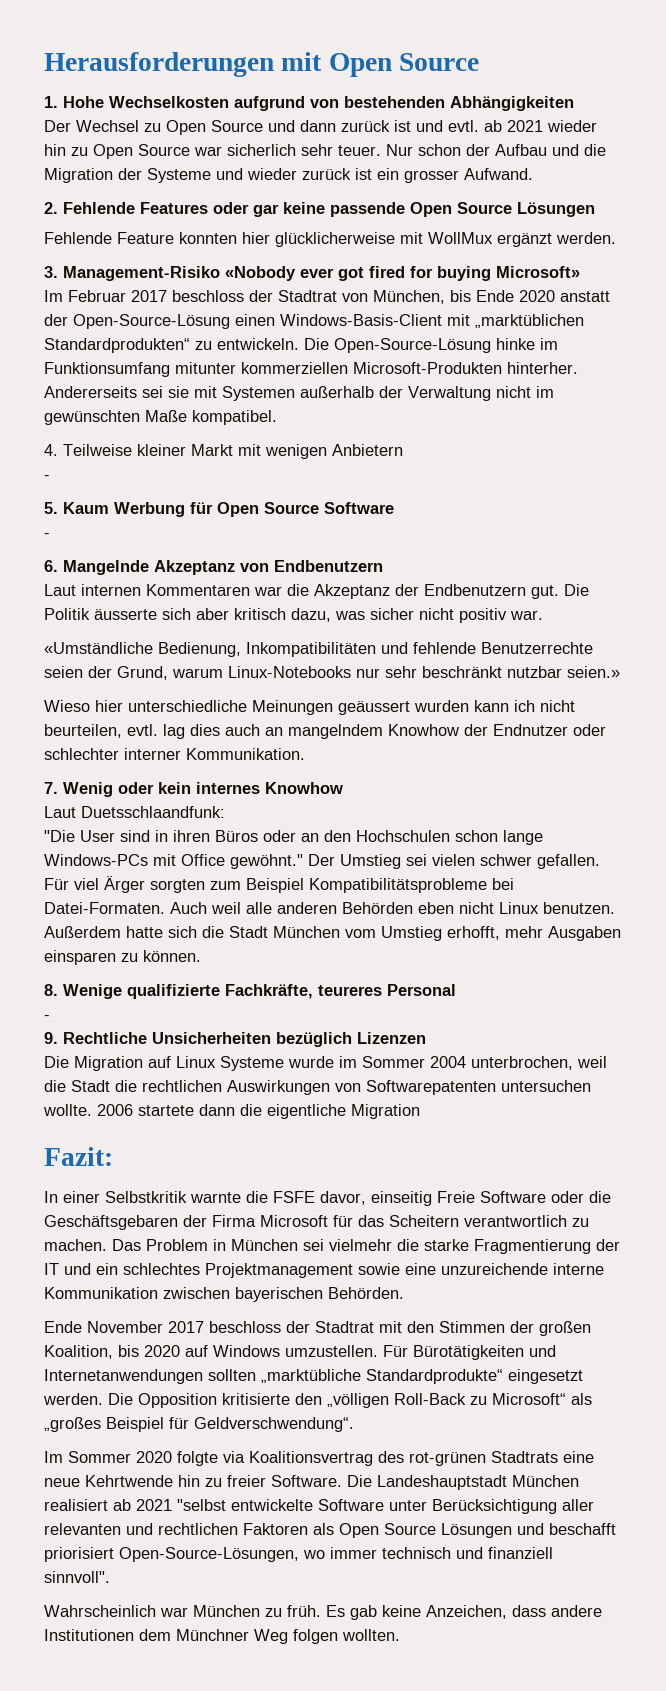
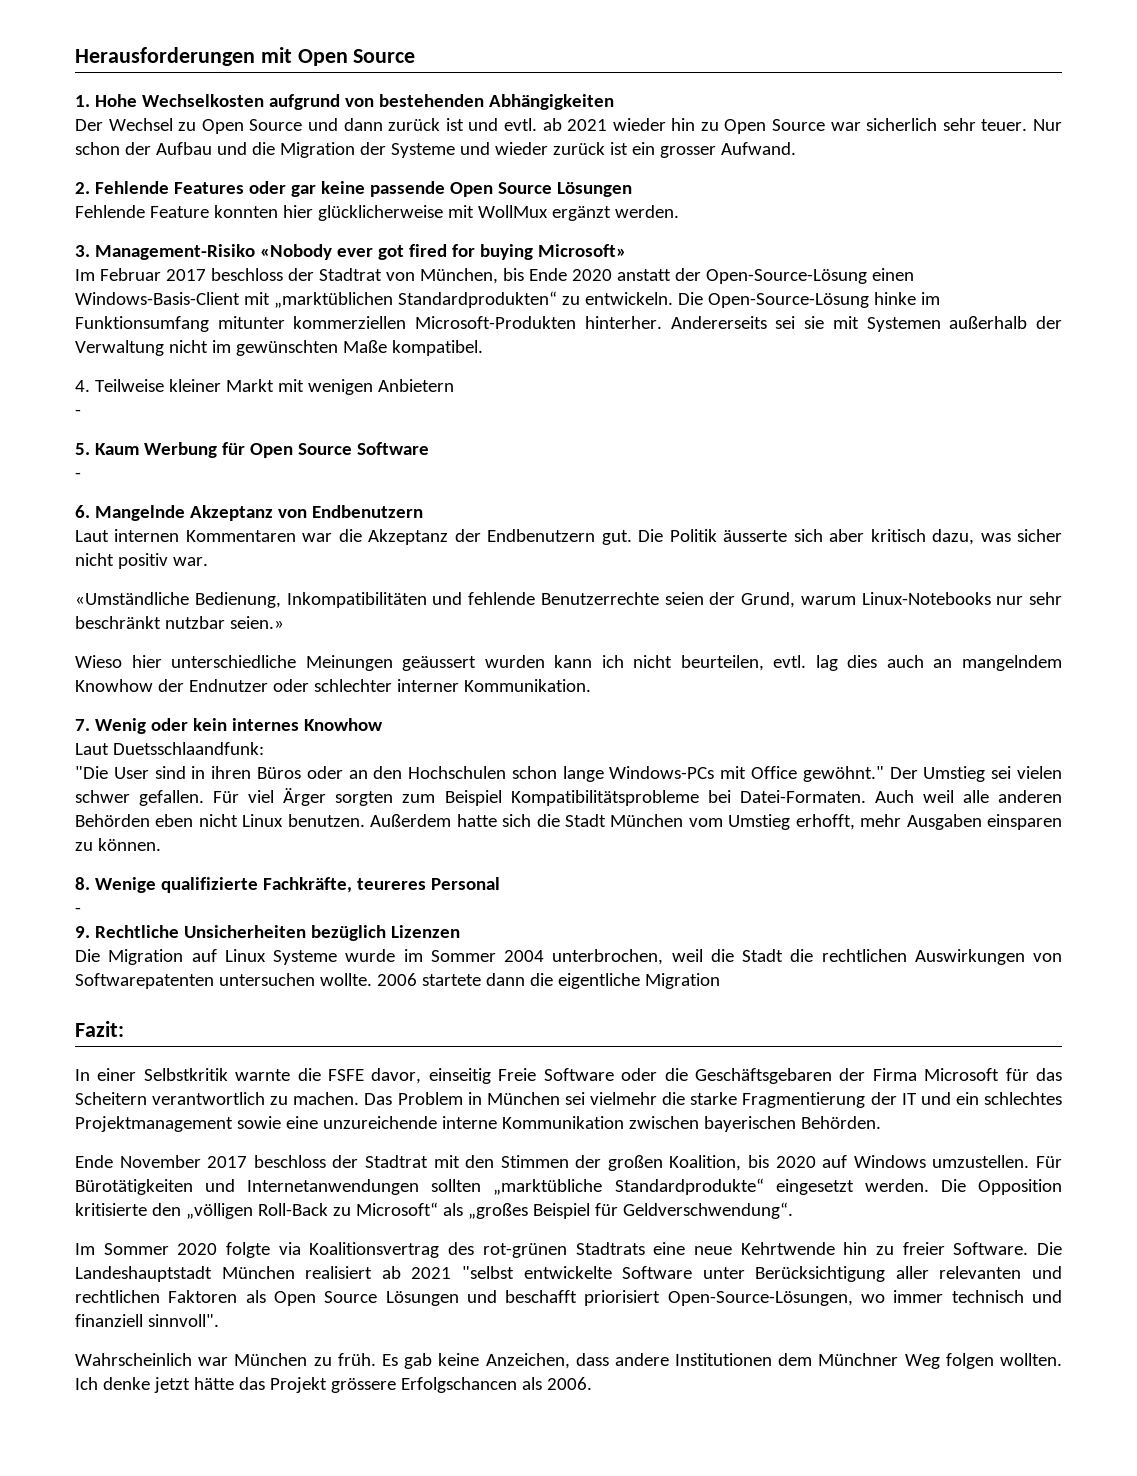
(400, 1635) none -> [75,1377,592,1393] Ich denke jetzt hätte das Projekt grössere Erfolgschancen als 2006.

